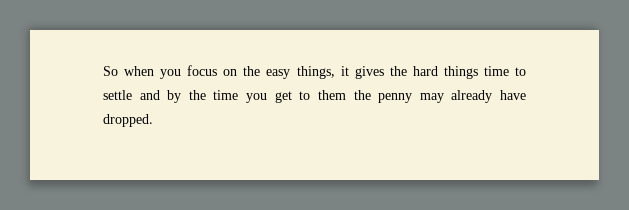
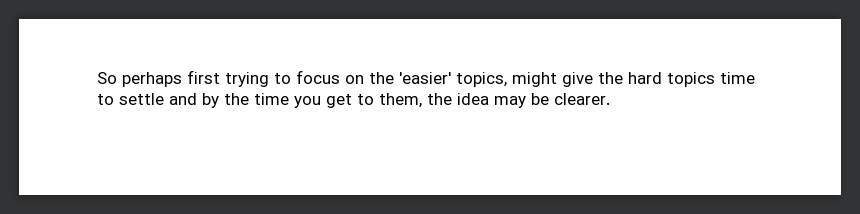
[124,65,384,79] when you focus on the easy things, it gives -> [122,70,593,87] perhaps first trying to focus on the 'easier' topics, might give
[443,66,478,79] things -> [667,72,715,87] topics
[317,90,527,103] [103,114,153,127] them the penny may already have dropped. -> [379,93,610,108] them, the idea may be clearer.

